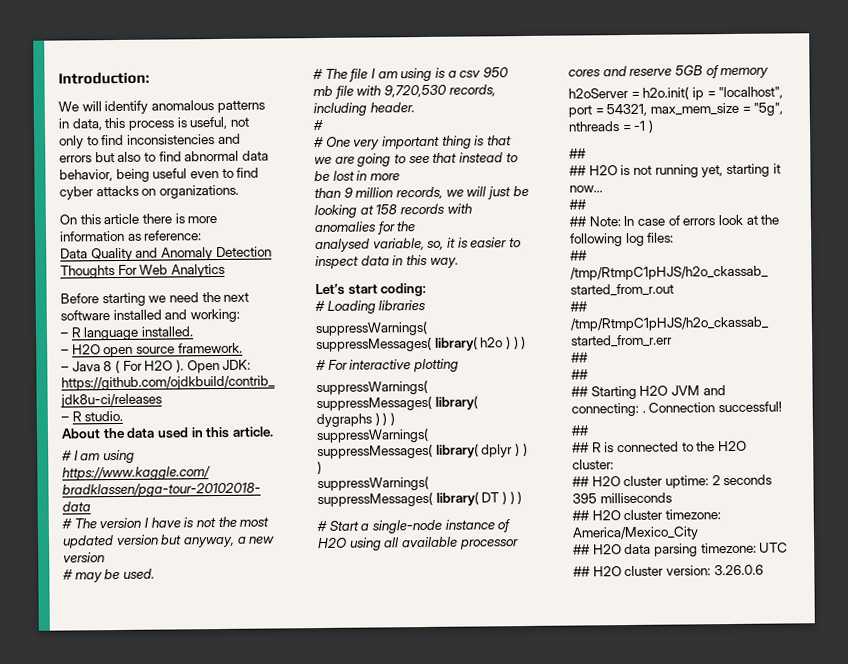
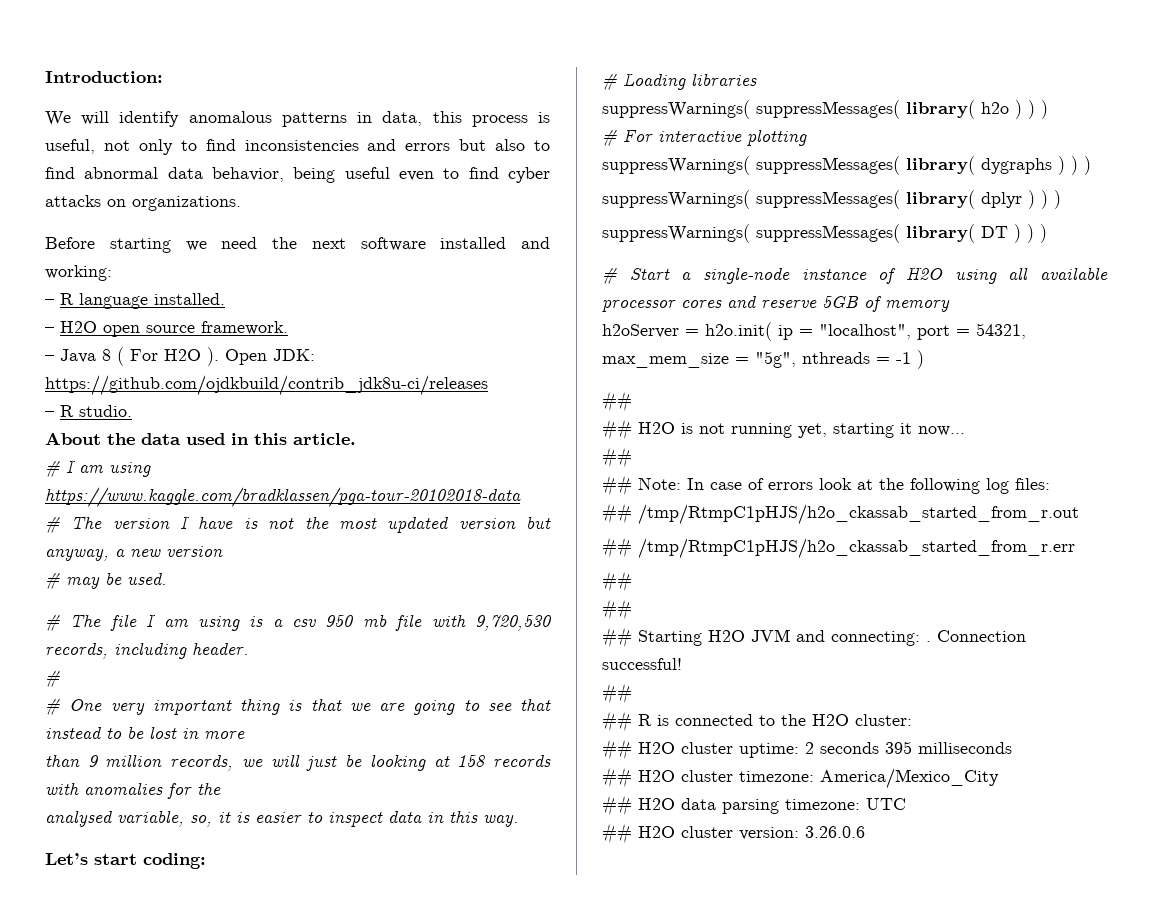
[59,213,218,225] [60,230,203,242] [60,246,272,262] [60,263,225,279] // On this article there is more information as reference: // Data Quality and Anomaly Detection Thoughts For Web Analytics -> (241, 203) none

